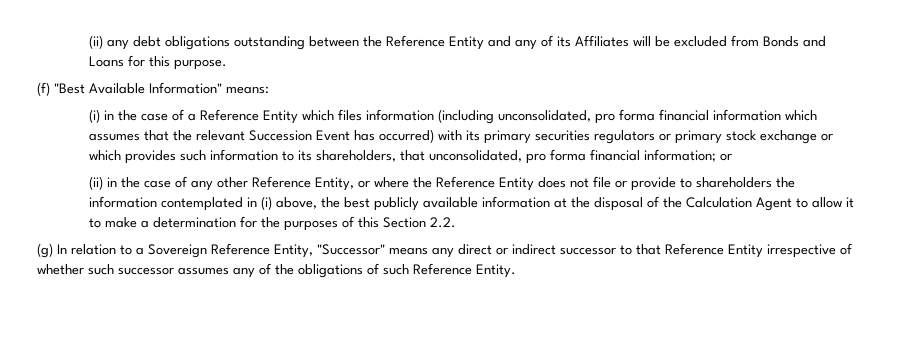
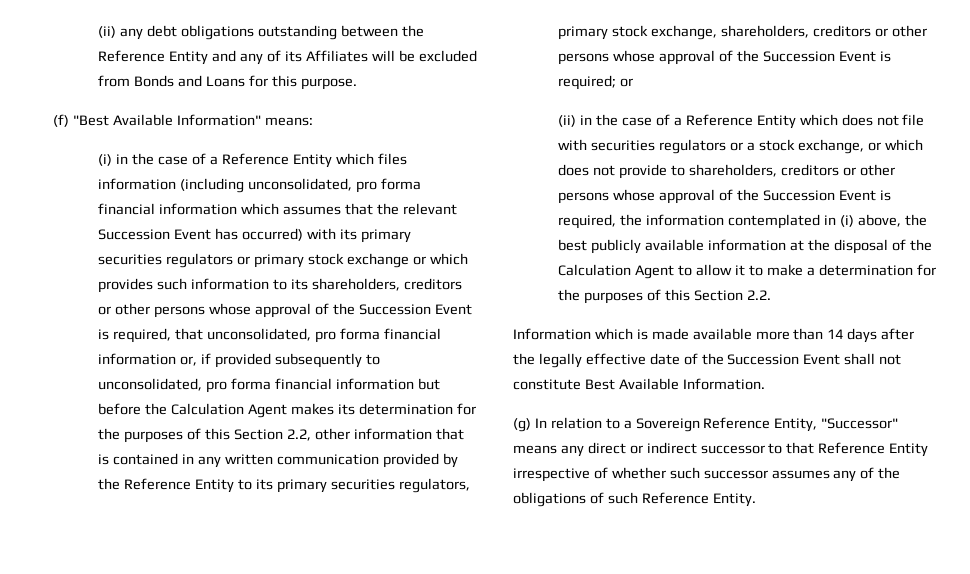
(397, 156) none -> [403,278,462,290] [98,303,472,318] [98,328,172,343] creditors or other persons whose approval of the Succession Event is required,
[644,149,717,162] information; -> [98,353,380,368] [98,378,440,393] [98,403,476,418] [98,428,464,443] [98,453,458,468] [98,478,470,493] [558,25,927,40] [558,50,891,65] [558,75,617,90] information or, if provided subsequently to unconsolidated, pro forma financial information but before the Calculation Agent makes its determination for the purposes of this Section 2.2, other information that is contained in any written communication provided by the Reference Entity to its primary securities regulators, primary stock exchange, shareholders, creditors or other persons whose approval of the Succession Event is required;
[191,176,535,191] any other Reference Entity, or where the Reference Entity -> [673,114,838,129] a Reference Entity which
[615,177,773,191] or provide to shareholders -> [558,139,923,154] [558,164,895,179] [558,189,891,204] [558,214,617,229] with securities regulators or a stock exchange, or which does not provide to shareholders, creditors or other persons whose approval of the Succession Event is required,
(457, 222) none -> [513,328,915,343] [513,353,902,368] [513,378,765,390] // Information which is made available more than 14 days after the legally effective date of the Succession Event shall not constitute Best Available Information.

